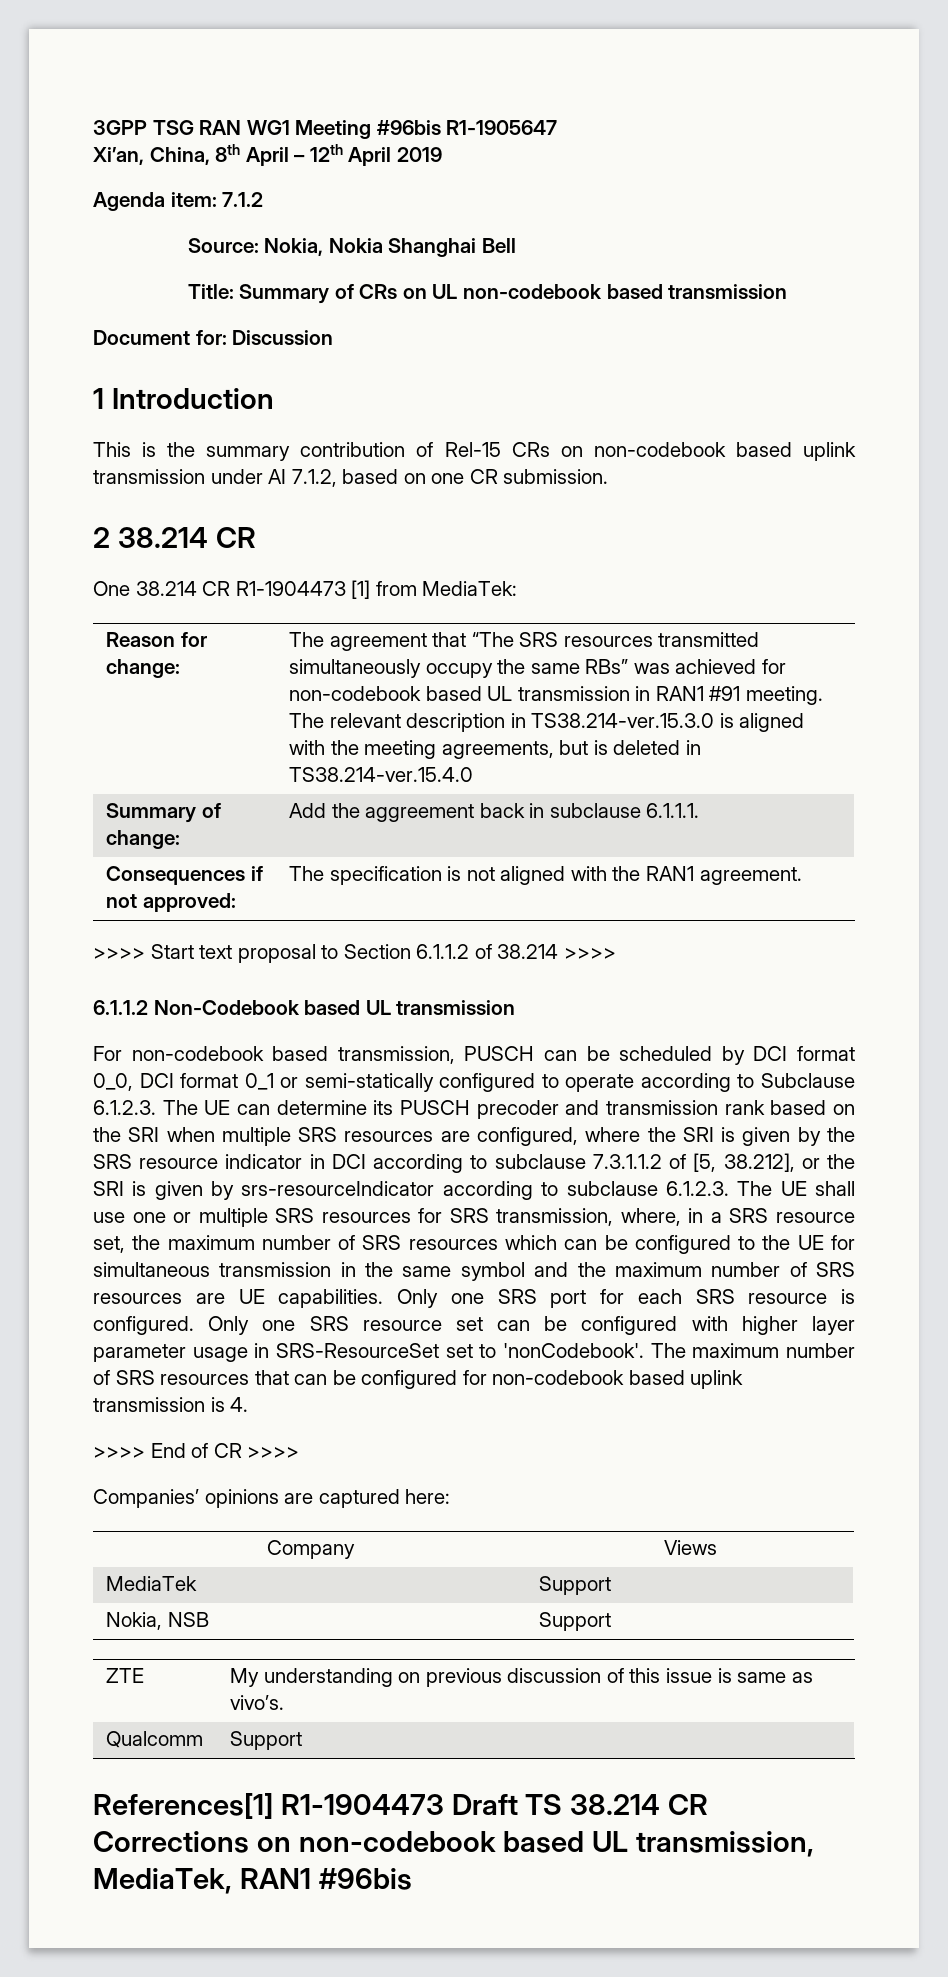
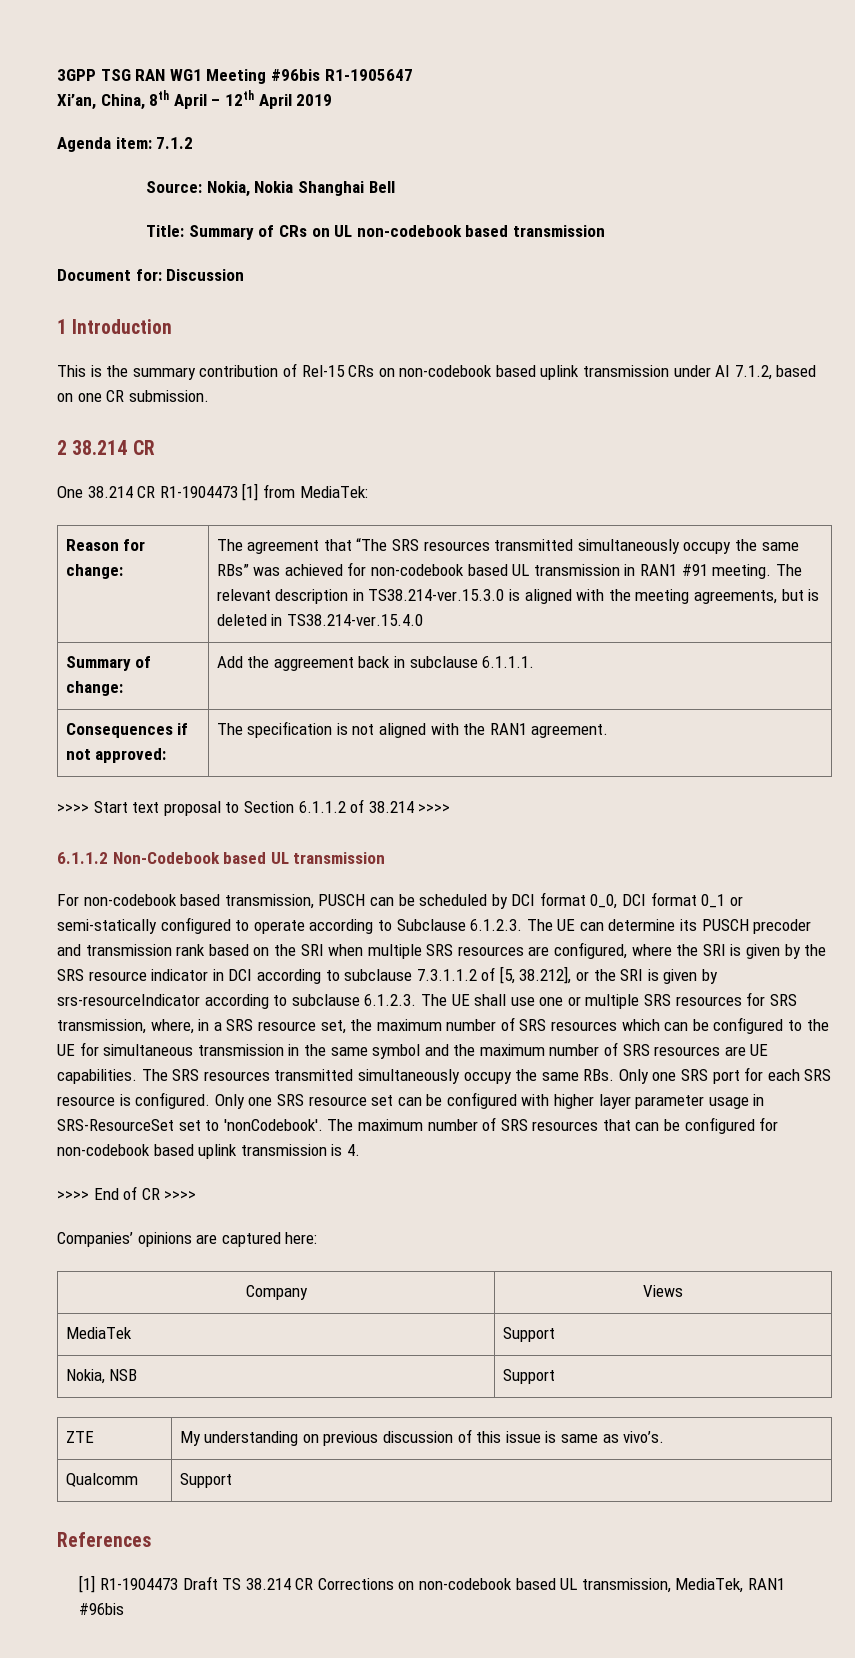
(384, 1298) none -> [141,1069,615,1084] The SRS resources transmitted simultaneously occupy the same RBs.
[93,1793,273,1819] References[1] -> [57,1532,151,1547] [79,1575,96,1593] References // [1]

